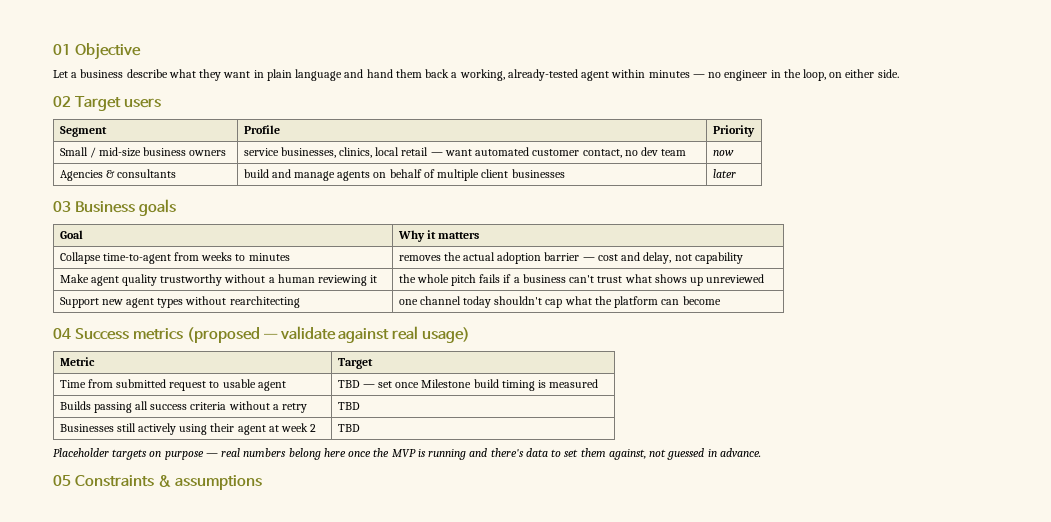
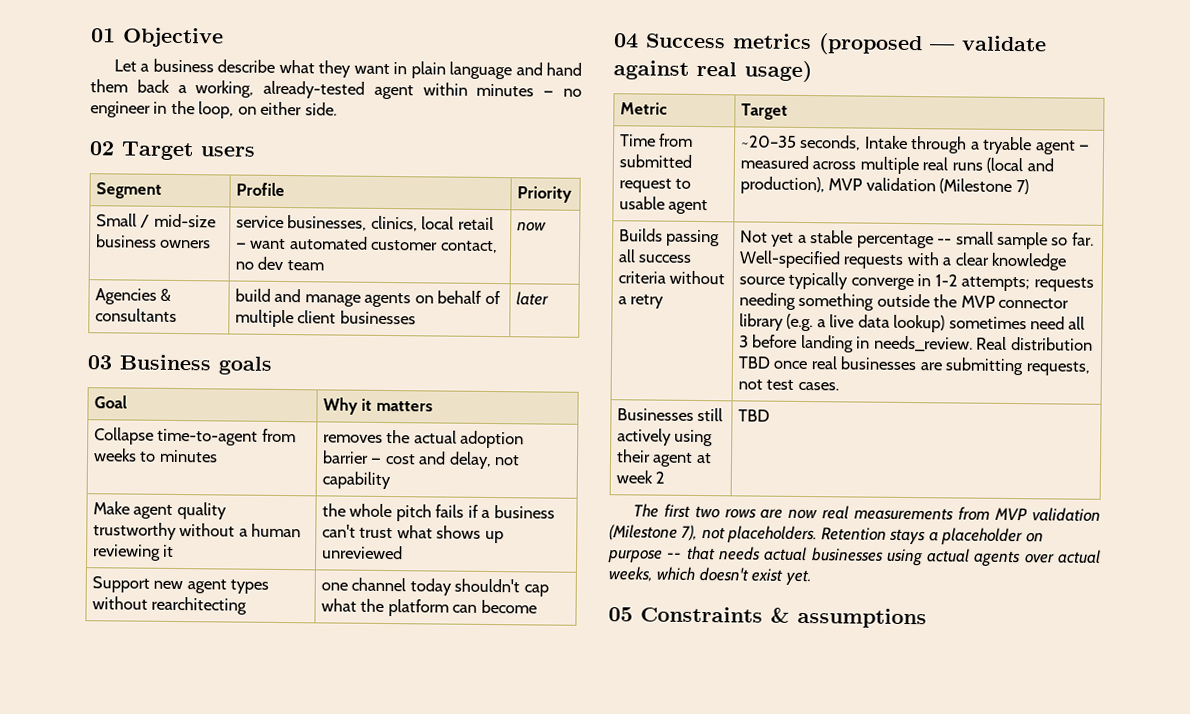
[337,379,599,391] TBD — set once Milestone build timing is measured -> [740,134,1090,155] [739,155,1054,175] [739,176,1029,195] ~20–35 seconds, Intake through a tryable agent — measured across multiple real runs (local and production), MVP validation (Milestone 7)
[337,402,360,410] TBD -> [739,230,1094,250] [738,250,1068,271] [738,271,1094,292] [738,292,1070,311] [738,313,1086,333] [738,334,1093,353] [737,356,1090,376] [737,379,839,391] Not yet a stable percentage -- small sample so far. Well-specified requests with a clear knowledge source typically converge in 1-2 attempts; requests needing something outside the MVP connector library (e.g. a live data lookup) sometimes need all 3 before landing in needs_review. Real distribution TBD once real businesses are submitting requests, not test cases.
[53,448,761,460] Placeholder targets on purpose — real numbers belong here once the MVP is running and there's data to set them against, not guessed in advance. -> [632,503,1101,522] [609,524,1044,546] [608,545,1101,568] [608,566,811,586] The first two rows are now real measurements from MVP validation (Milestone 7), not placeholders. Retention stays a placeholder on purpose -- that needs actual businesses using actual agents over actual weeks, which doesn't exist yet.

